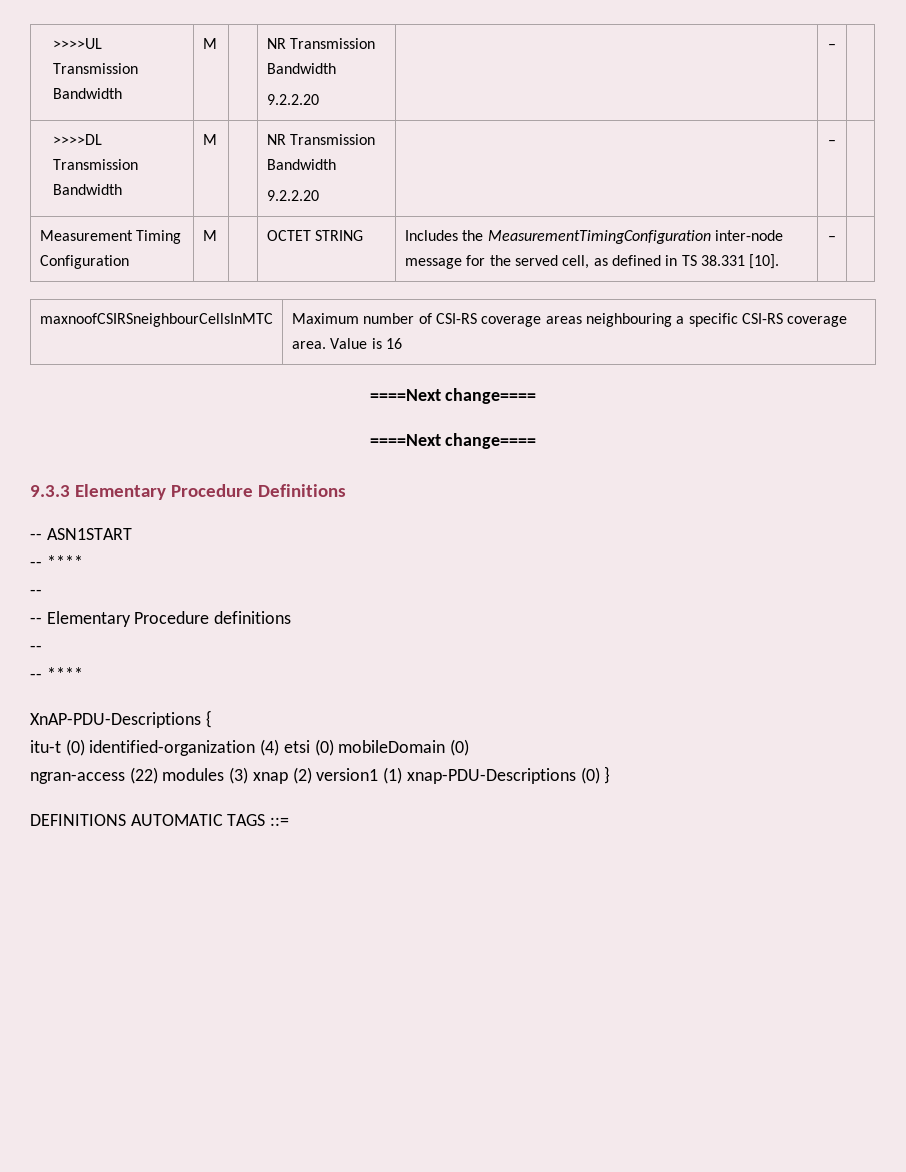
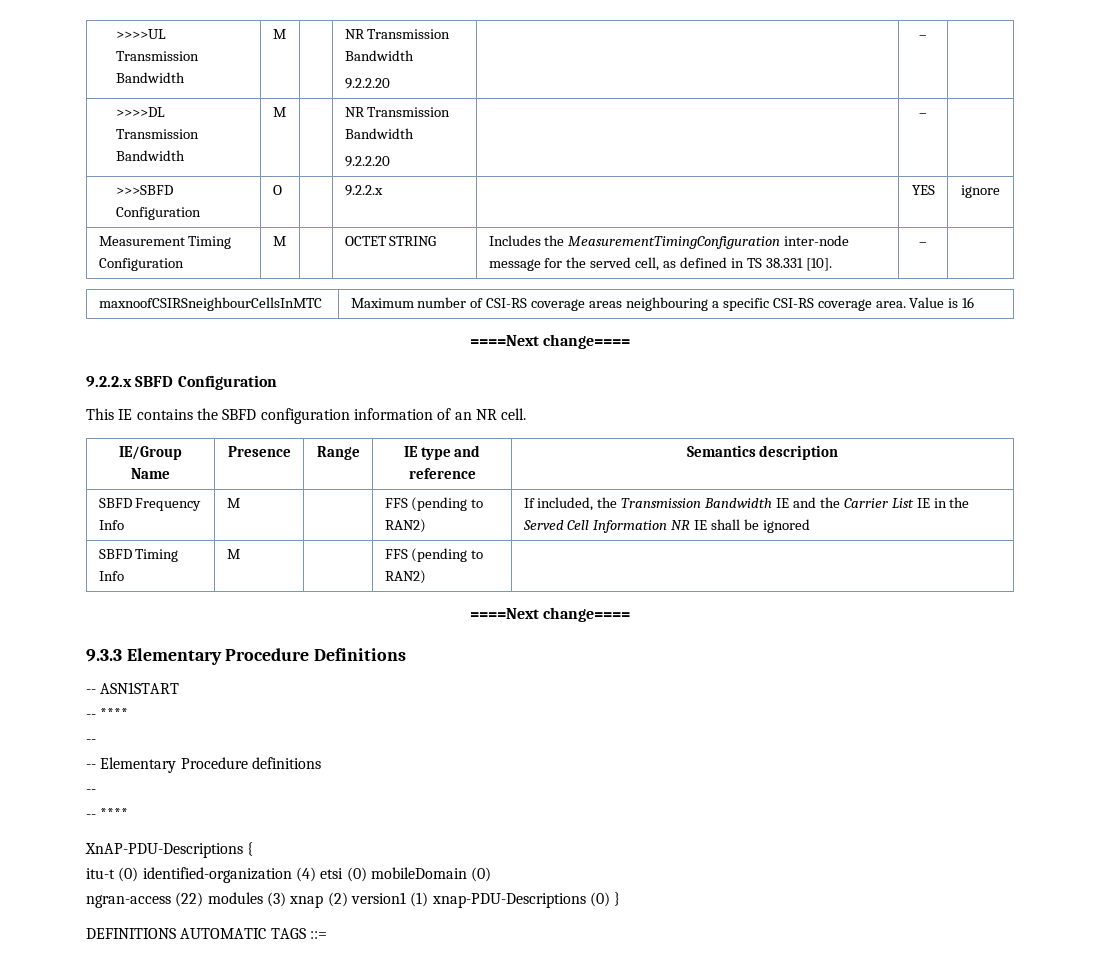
(836, 142) none -> [115,185,173,195] [115,207,201,220] [272,185,282,195] [344,185,383,196] [911,185,935,195] [961,185,1000,198] // >>>SBFD Configuration | O | | 9.2.2.x | | YES | ignore
(537, 396) none -> [86,375,277,390] [86,408,527,424] [119,446,182,460] [131,468,170,479] [227,446,291,457] [316,446,360,460] [403,445,481,460] [408,468,476,479] [686,445,839,460] [98,498,202,511] [98,520,124,530] [226,498,240,508] [384,497,484,511] [384,519,426,533] [523,497,970,511] [522,519,810,533] [98,549,179,562] [98,571,124,581] [226,549,240,559] [384,548,484,562] [384,570,426,584] // 9.2.2.x SBFD Configuration // This IE contains the SBFD configuration information of an NR cell. // IE/Group Name | Presence | Range | IE type and reference | Semantics description // SBFD Frequency Info | M | | FFS (pending to RAN2) | If included, the Transmission Bandwidth IE and the Carrier List IE in the Served Cell Information NR IE shall be ignored // SBFD Timing Info | M | | FFS (pending to RAN2) |

